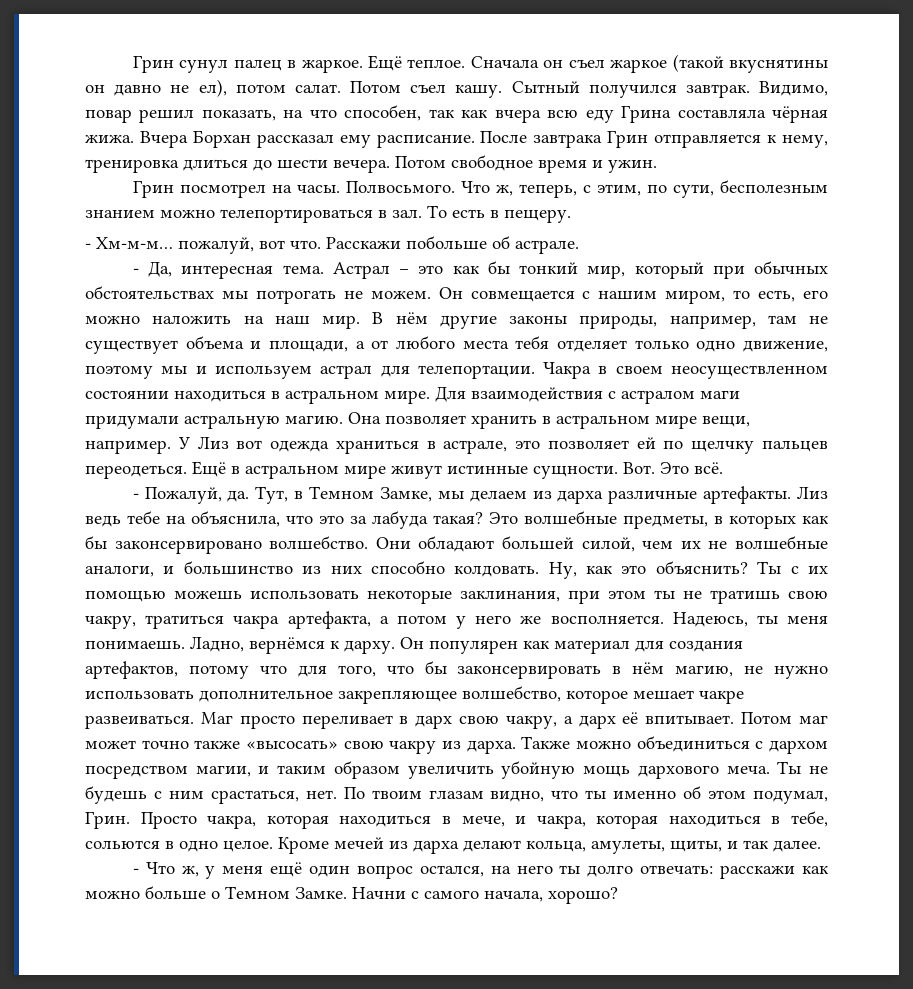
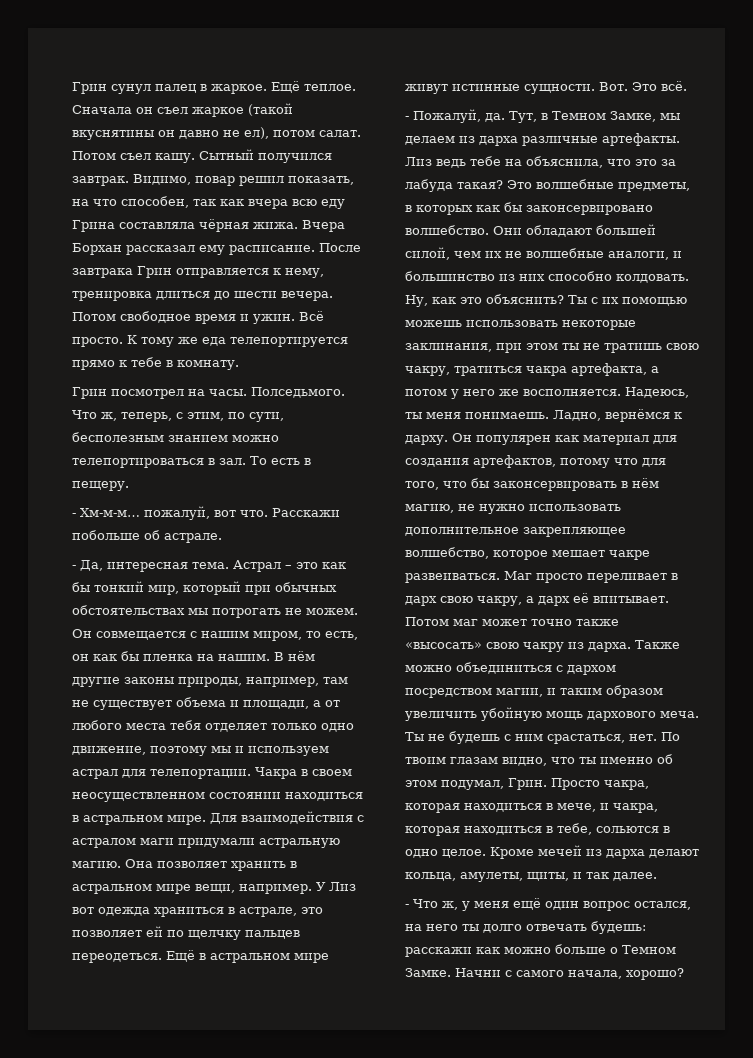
(657, 166) none -> [299,311,324,321] [72,335,348,347] [72,357,239,370] Всё просто. К тому же еда телепортируется прямо к тебе в комнату.
[345,181,455,193] Полвосьмого. -> [251,387,345,398] Полседьмого.
[802,290,828,299] [85,315,360,329] его можно наложить на наш мир. -> [72,651,270,661] он как бы пленка на нашим.
[640,865,714,874] отвечать: -> [526,921,646,934] отвечать будешь:

